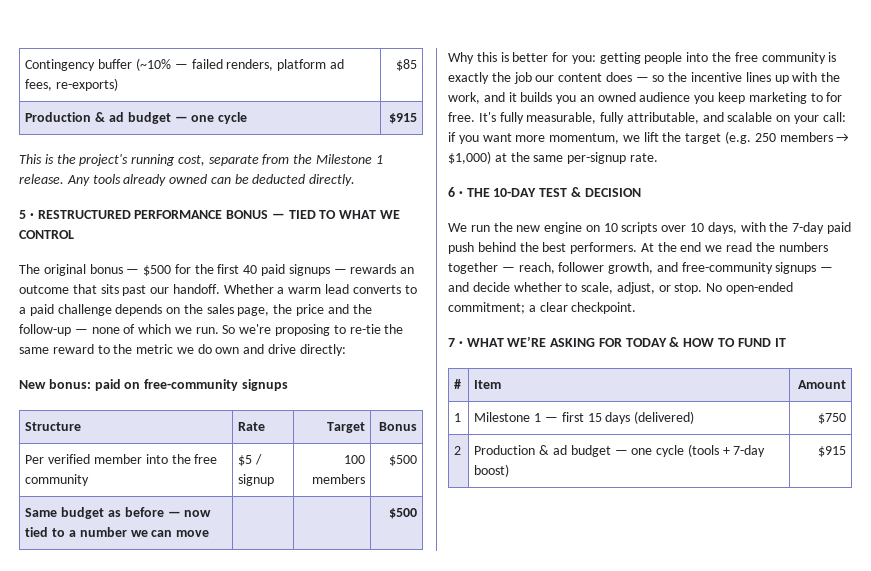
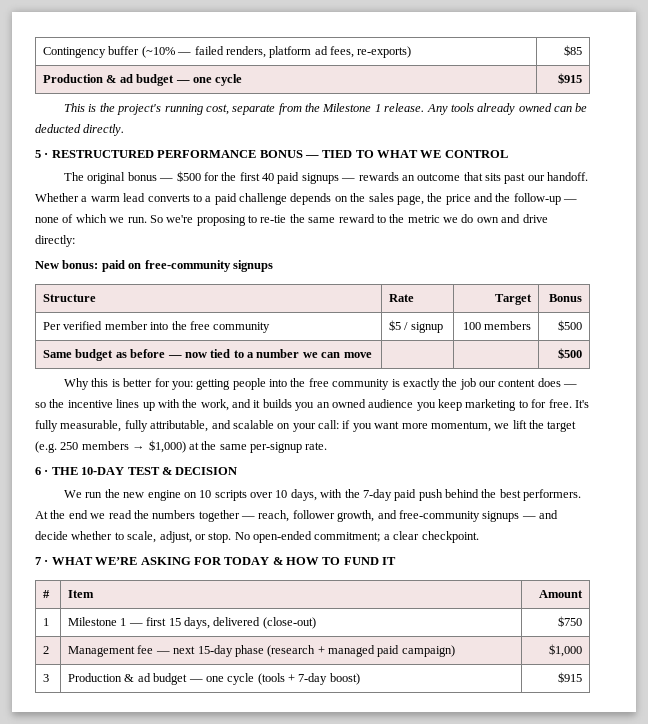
[605,411,695,424] days (delivered) -> [183,617,316,629] days, delivered (close-out)
(462, 450) none -> [68,645,455,657] [548,644,582,657] [43,674,50,682] | Management fee — next 15-day phase (research + managed paid campaign) | $1,000 // 3

